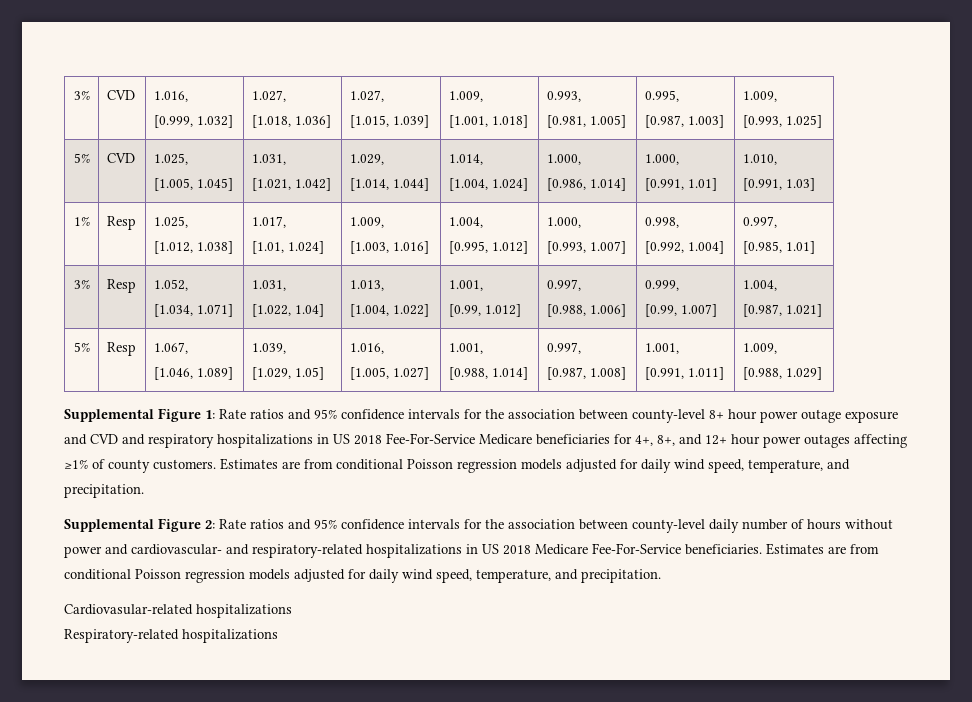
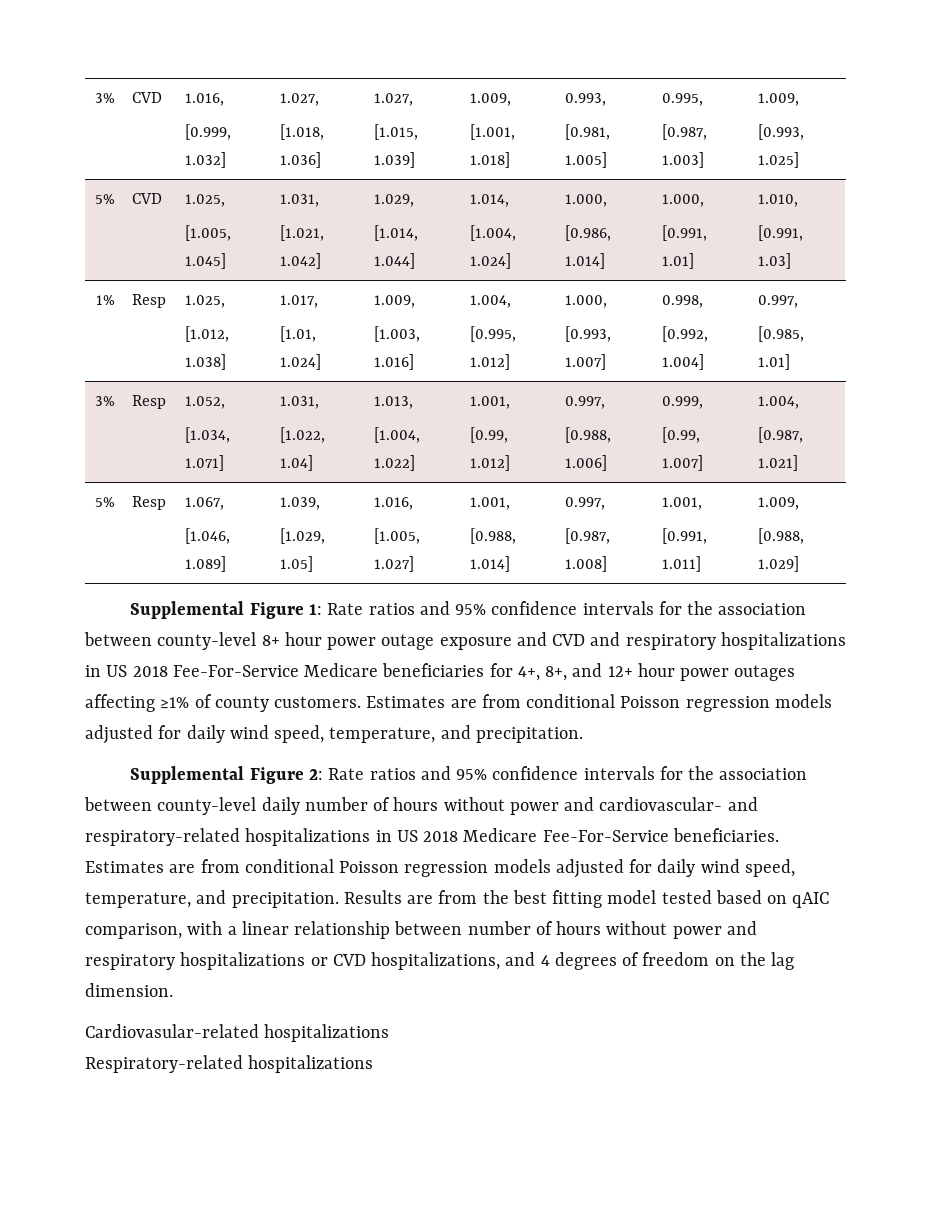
(661, 576) none -> [343,890,830,908] [85,921,757,939] [85,952,795,970] [85,983,173,997] Results are from the best fitting model tested based on qAIC comparison, with a linear relationship between number of hours without power and respiratory hospitalizations or CVD hospitalizations, and 4 degrees of freedom on the lag dimension.

